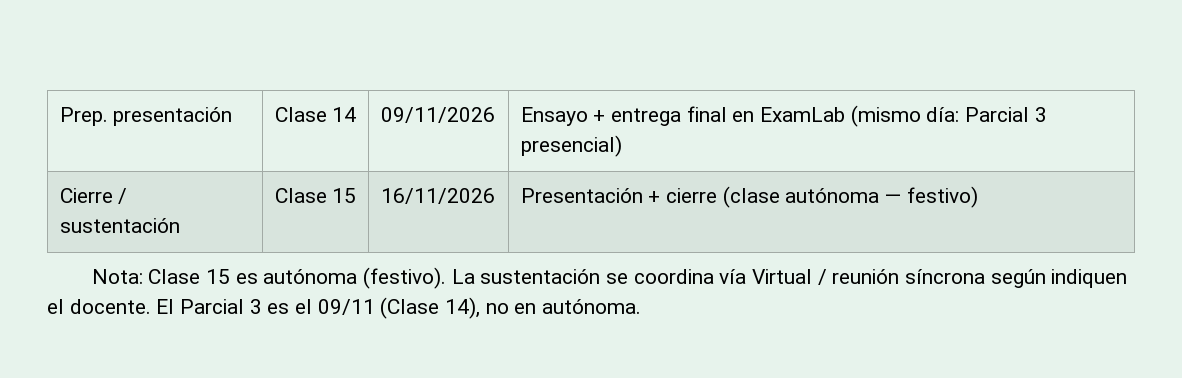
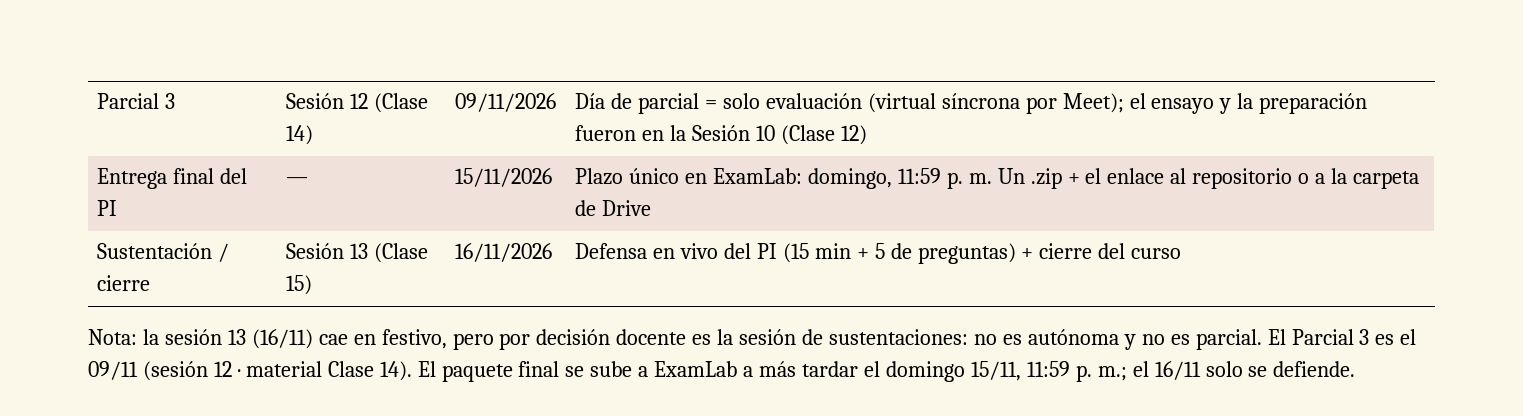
[59,107,233,126] [274,107,357,122] [380,107,495,123] [520,105,1047,127] [520,135,622,157] [59,188,128,204] [59,218,180,233] [274,188,357,203] [380,188,495,204] [520,186,978,208] [91,267,1128,289] [47,299,151,314] Prep. presentación | Clase 14 | 09/11/2026 | Ensayo + entrega final en ExamLab (mismo día: Parcial 3 presencial) // Cierre / sustentación | Clase 15 | 16/11/2026 | Presentación + cierre (clase autónoma — festivo) // Nota: Clase 15 es autónoma (festivo). La sustentación se coordina vía Virtual / reunión síncrona según indiquen el docente. -> [97,93,176,109] [286,93,429,113] [286,125,314,145] [455,93,557,112] [575,93,1368,114] [575,125,867,145] [97,168,248,189] [97,200,118,216] [286,177,309,184] [455,168,553,187] [575,168,1420,189] [575,200,652,216] [97,243,230,262] [97,275,151,291] [286,243,429,263] [286,275,313,295] [455,243,553,262] [575,243,1182,264] [88,329,1262,350] Parcial 3 | Sesión 12 (Clase 14) | 09/11/2026 | Día de parcial = solo evaluación (virtual síncrona por Meet); el ensayo y la preparación fueron en la Sesión 10 (Clase 12) // Entrega final del PI | — | 15/11/2026 | Plazo único en ExamLab: domingo, 11:59 p. m. Un .zip + el enlace al repositorio o a la carpeta de Drive // Sustentación / cierre | Sesión 13 (Clase 15) | 16/11/2026 | Defensa en vivo del PI (15 min + 5 de preguntas) + cierre del curso // Nota: la sesión 13 (16/11) cae en festivo, pero por decisión docente es la sesión de sustentaciones: no es autónoma y no es parcial.
[380,297,642,319] (Clase 14), no en autónoma. -> [142,361,1356,382] (sesión 12 · material Clase 14). El paquete final se sube a ExamLab a más tardar el domingo 15/11, 11:59 p. m.; el 16/11 solo se defiende.

